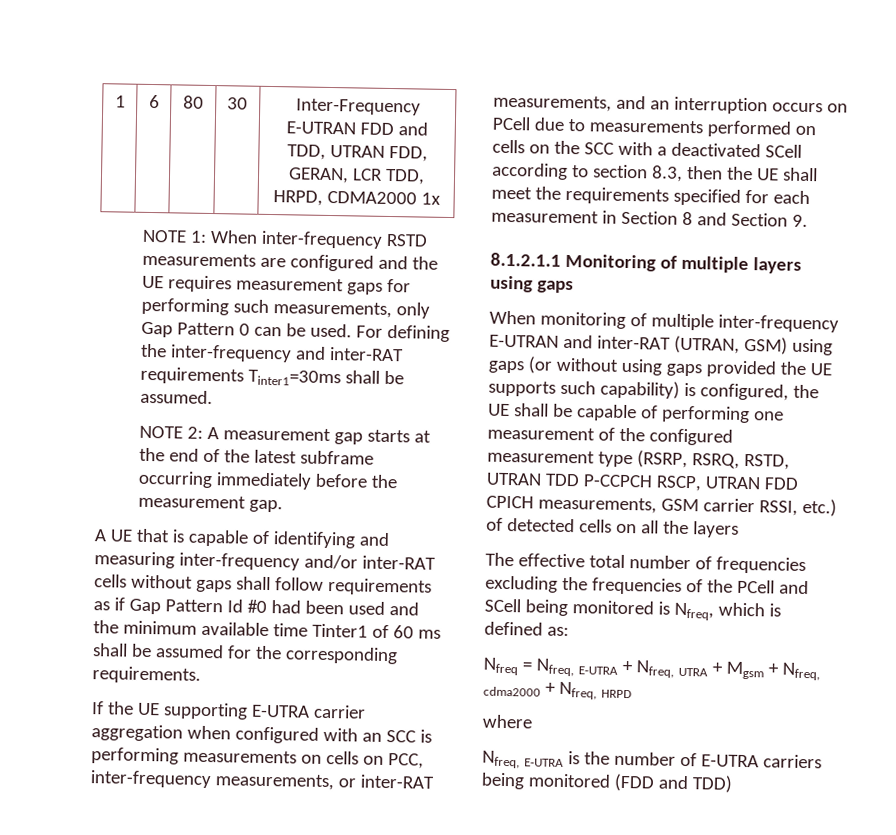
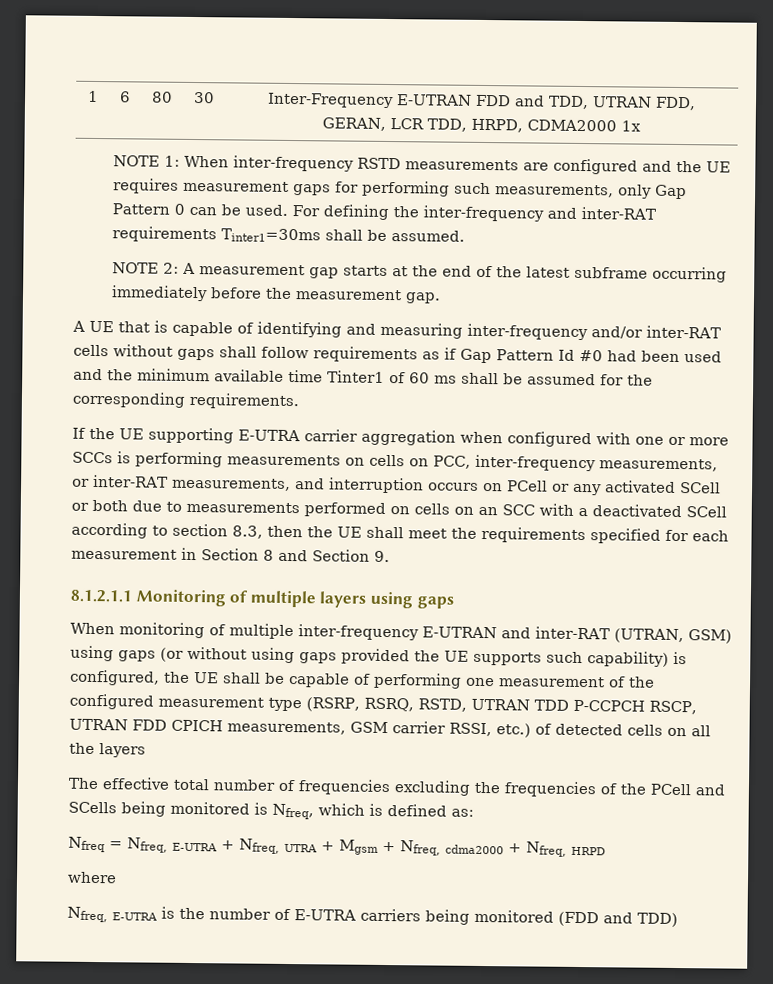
[361,730,416,743] an SCC -> [635,436,729,446] [72,451,113,464] one or more SCCs
[649,100,670,110] an -> (325, 484) none
(531, 123) none -> [552,480,721,496] [71,499,128,512] or any activated SCell or both
[553,140,580,155] the -> [478,506,498,516] an
[484,598,521,613] SCell -> [68,801,117,814] SCells

